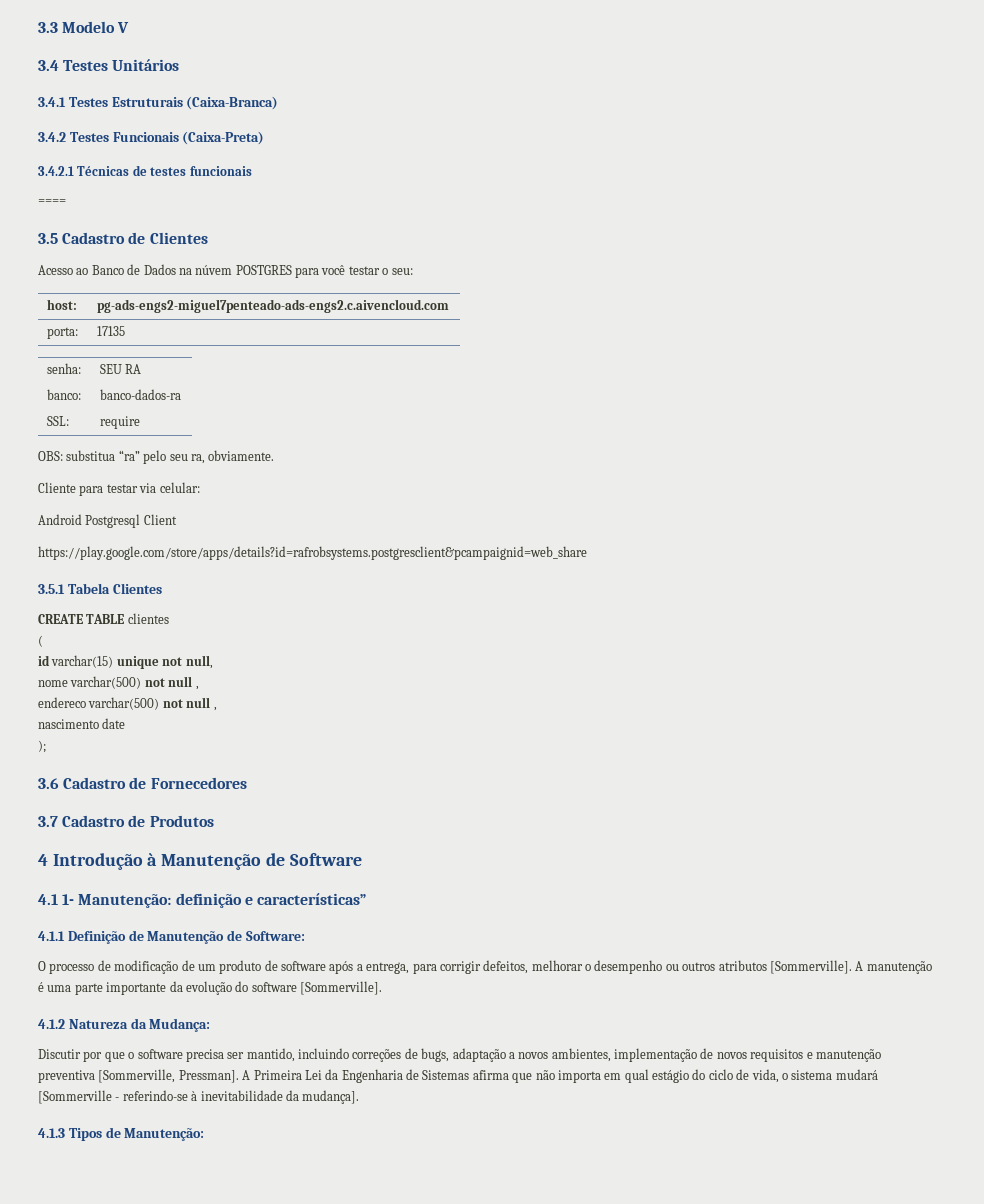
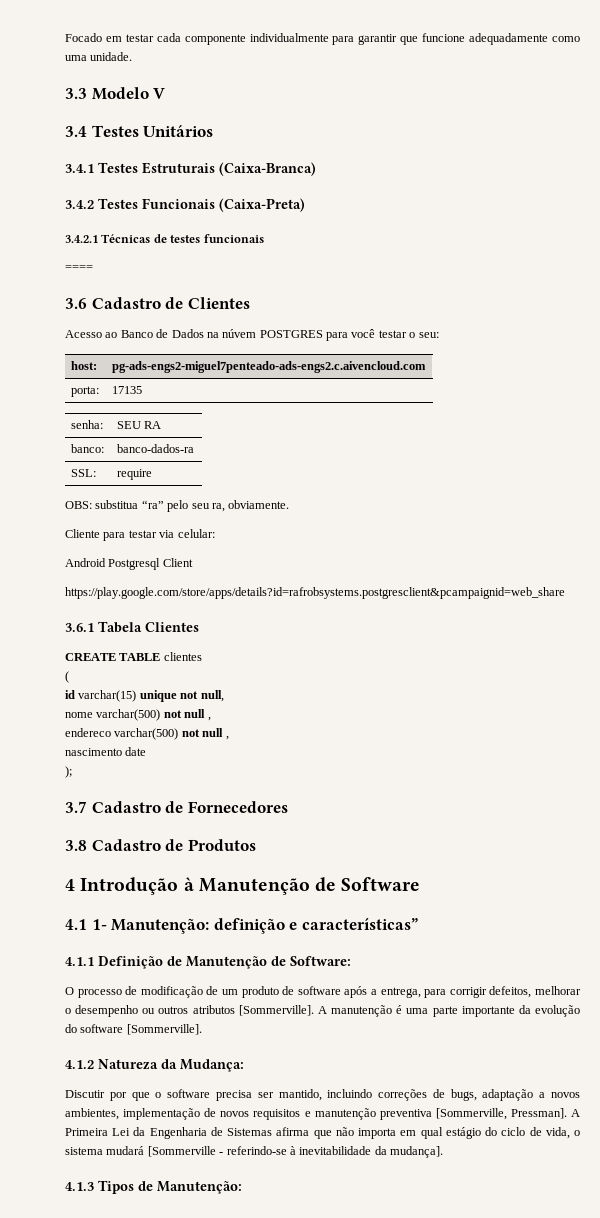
(38, 27) none -> [65,33,581,45] [65,52,133,61] Focado em testar cada componente individualmente para garantir que funcione adequadamente como uma unidade. //
[38,233,58,244] 3.5 -> [65,298,87,309] 3.6
[38,584,65,594] 3.5.1 -> [65,623,94,632] 3.6.1
[38,778,59,789] 3.6 -> [65,801,87,813] 3.7
[38,816,58,827] 3.7 -> [65,840,87,851] 3.8

